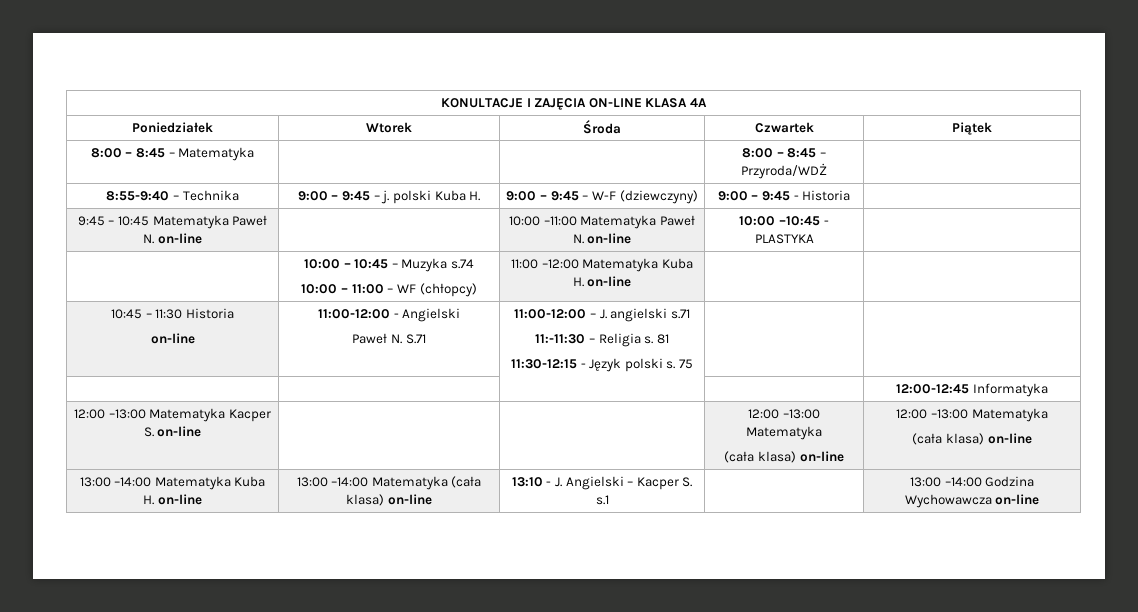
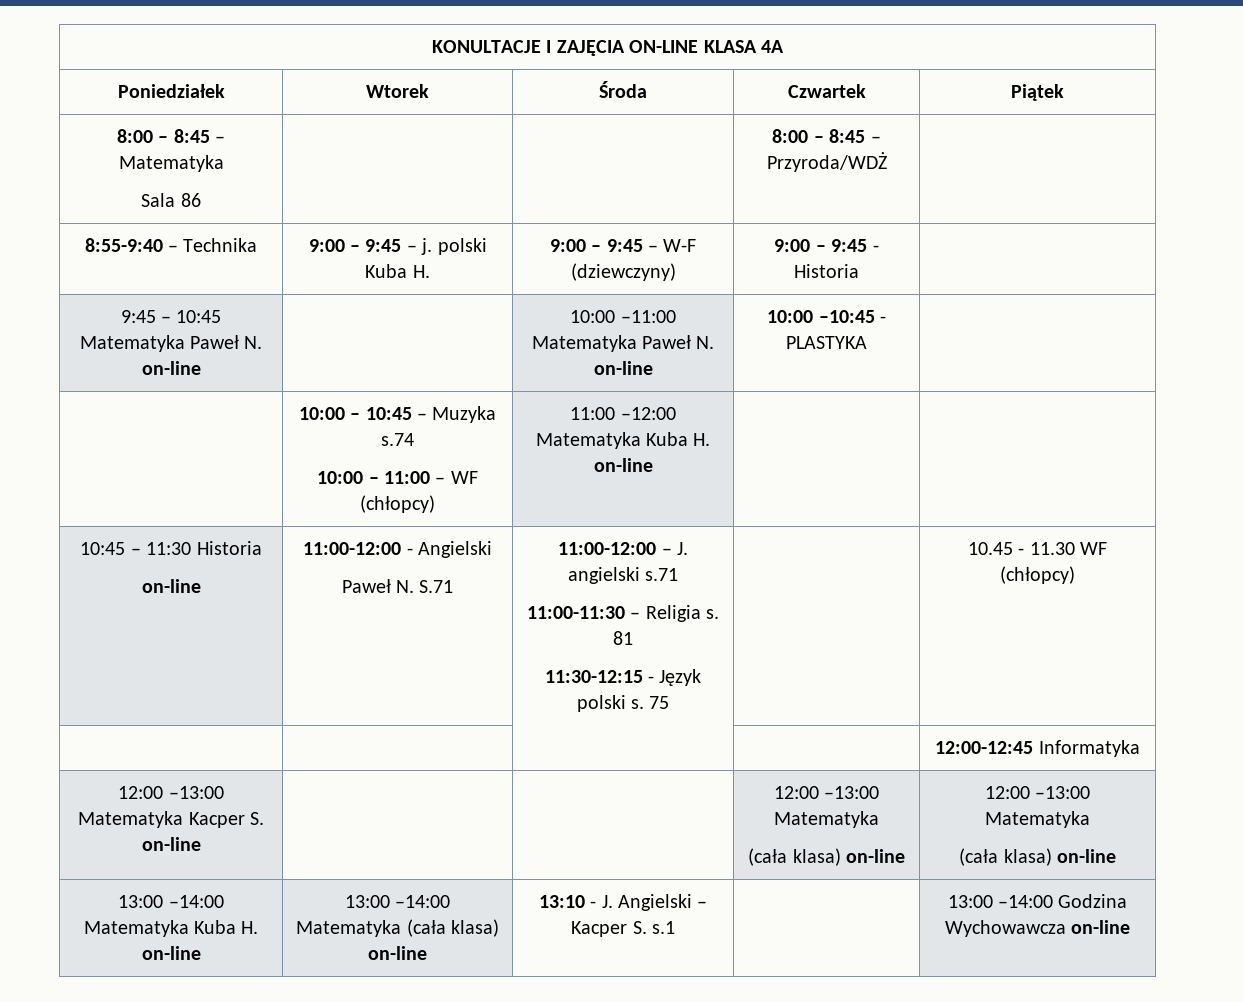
(255, 154) none -> [141,193,201,207] // Sala 86
[535,334,586,344] 11:-11:30 -> [526,606,625,619] 11:00-11:30
(694, 364) none -> [967,542,1108,555] [1000,566,1075,584] 10.45 - 11.30 WF (chłopcy)

